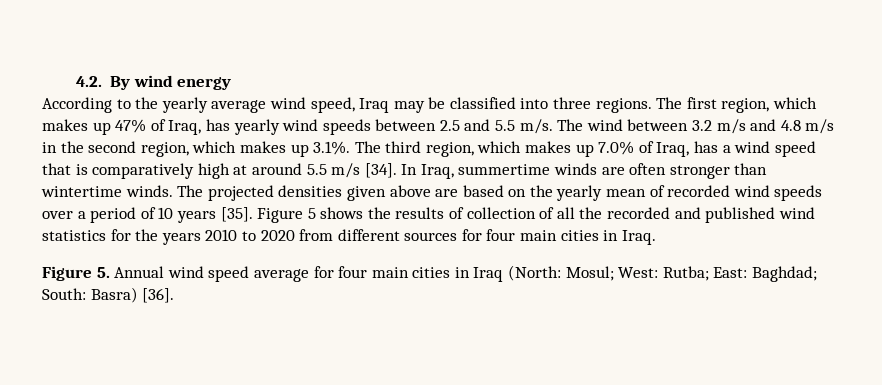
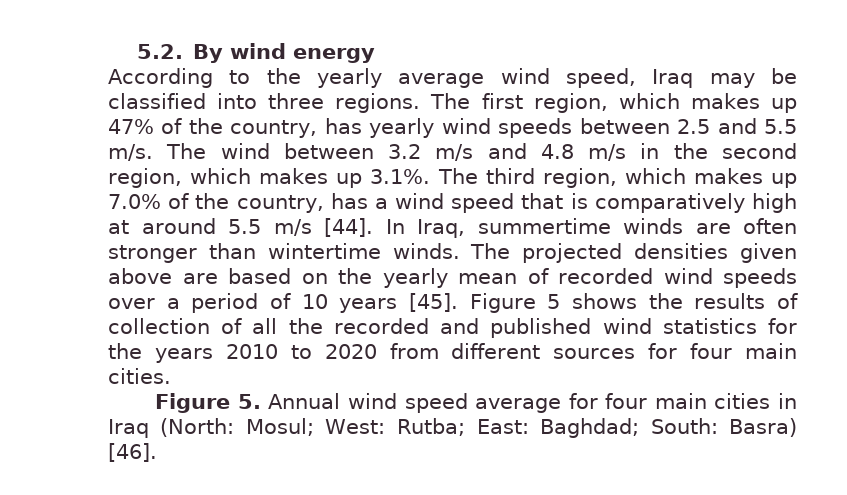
[75,76,102,87] 4.2. -> [136,44,183,59] 5.2.
[168,120,202,135] Iraq, -> [188,118,318,138] the country,
[656,142,690,157] Iraq, -> [195,193,324,213] the country,
[364,163,397,178] [34]. -> [324,218,373,237] [44].
[220,207,253,222] [35]. -> [409,293,459,312] [45].
[560,230,656,245] cities in Iraq. -> [108,368,171,384] cities.
[142,288,175,303] [36]. -> [108,443,157,462] [46].

